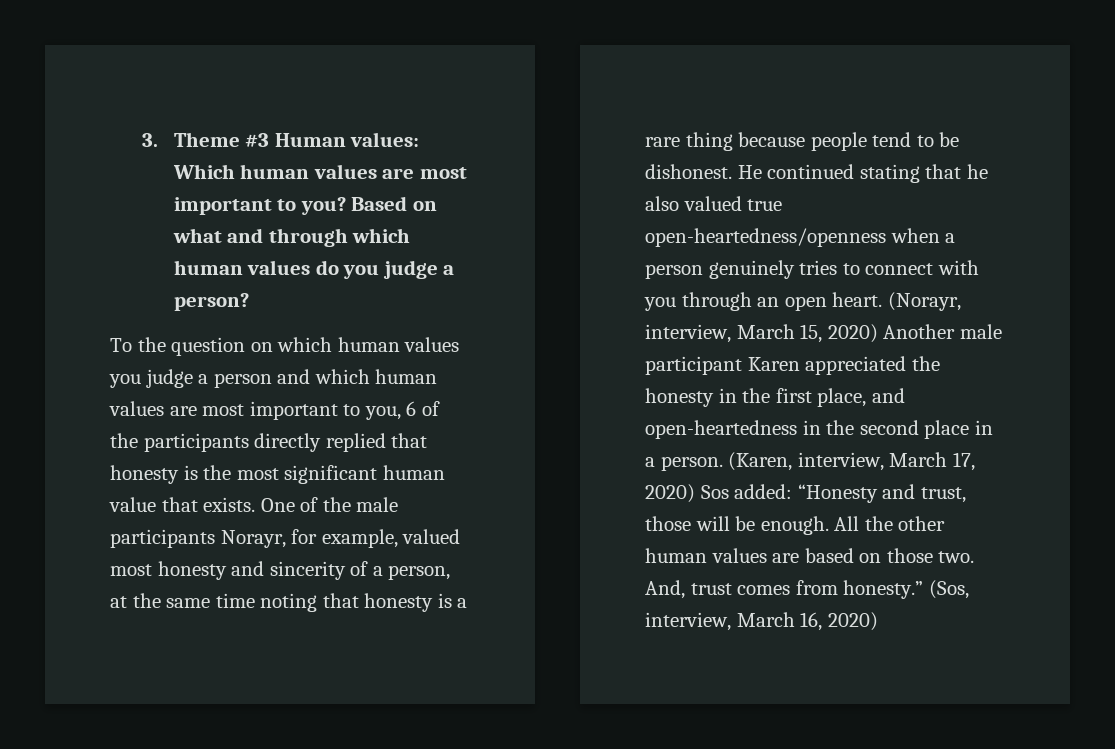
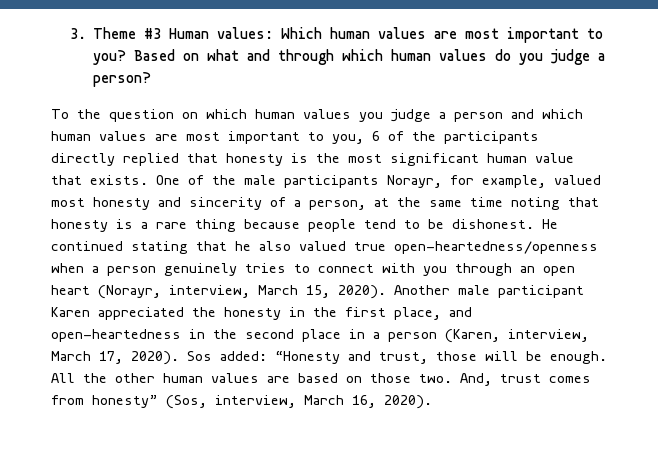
[832,292,883,307] heart. -> [51,285,90,295] heart
[827,324,878,343] 2020) -> [338,285,386,299] 2020).
[660,456,723,471] person. -> [388,332,437,342] person
[645,484,695,503] 2020) -> [131,351,179,365] 2020).
[843,580,924,599] honesty.” -> [92,395,158,408] honesty”
[827,612,878,631] 2020) -> [384,395,432,409] 2020).

